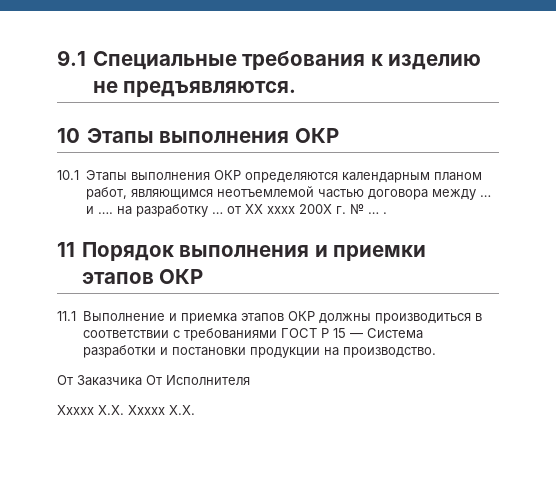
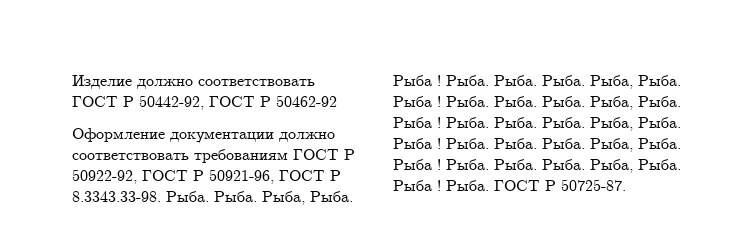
[57,50,482,70] [92,81,297,97] [57,128,339,143] [57,170,482,183] [85,186,491,200] [85,204,387,217] [57,242,427,261] [81,269,204,284] [57,311,482,324] [82,328,423,341] [82,345,436,358] [57,375,250,386] [57,405,195,415] 9.1 Специальные требования к изделию не предъявляются. // 10 Этапы выполнения ОКР // 10.1 Этапы выполнения ОКР определяются календарным планом работ, являющимся неотъемлемой частью договора между … и …. на разработку … от ХХ хххх 200Х г. № … . // 11 Порядок выполнения и приемки этапов ОКР // 11.1 Выполнение и приемка этапов ОКР должны производиться в соответствии с требованиями ГОСТ Р 15 — Система разработки и постановки продукции на производство. // От Заказчика От Исполнителя // Ххххх Х.Х. Ххххх Х.Х. -> [72,75,315,89] [72,95,337,110] [72,128,335,143] [72,149,355,163] [72,169,341,184] [72,191,353,205] [393,75,681,89] [393,96,681,110] [393,117,681,131] [393,138,681,152] [393,159,681,173] [393,179,626,191] Изделие должно соответствовать ГОСТ Р 50442-92, ГОСТ Р 50462-92 // Оформление документации должно соответствовать требованиям ГОСТ Р 50922-92, ГОСТ Р 50921-96, ГОСТ Р 8.3343.33-98. Рыба. Рыба. Рыба, Рыба. Рыба ! Рыба. Рыба. Рыба. Рыба, Рыба. Рыба ! Рыба. Рыба. Рыба. Рыба, Рыба. Рыба ! Рыба. Рыба. Рыба. Рыба, Рыба. Рыба ! Рыба. Рыба. Рыба. Рыба, Рыба. Рыба ! Рыба. Рыба. Рыба. Рыба, Рыба. Рыба ! Рыба. ГОСТ Р 50725-87.

